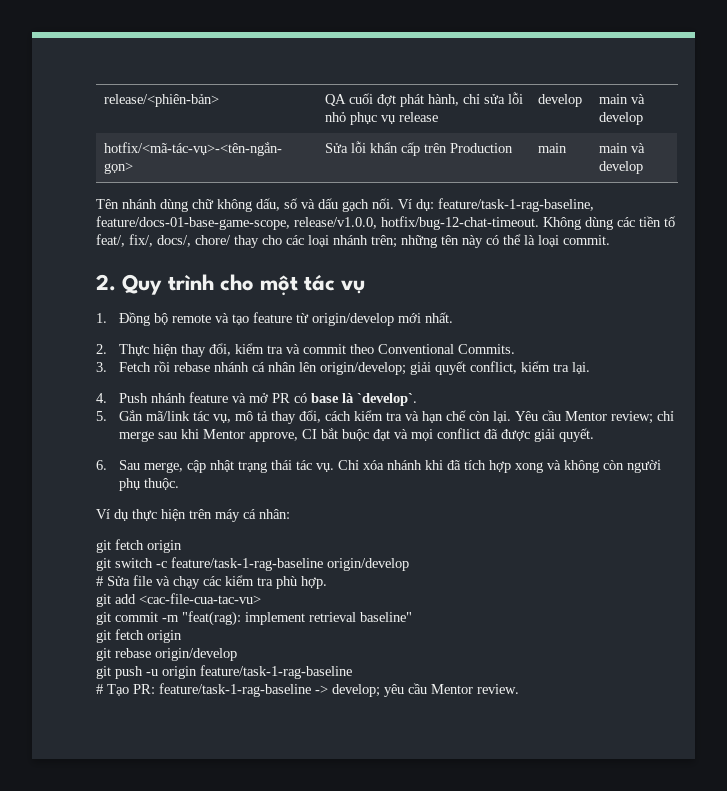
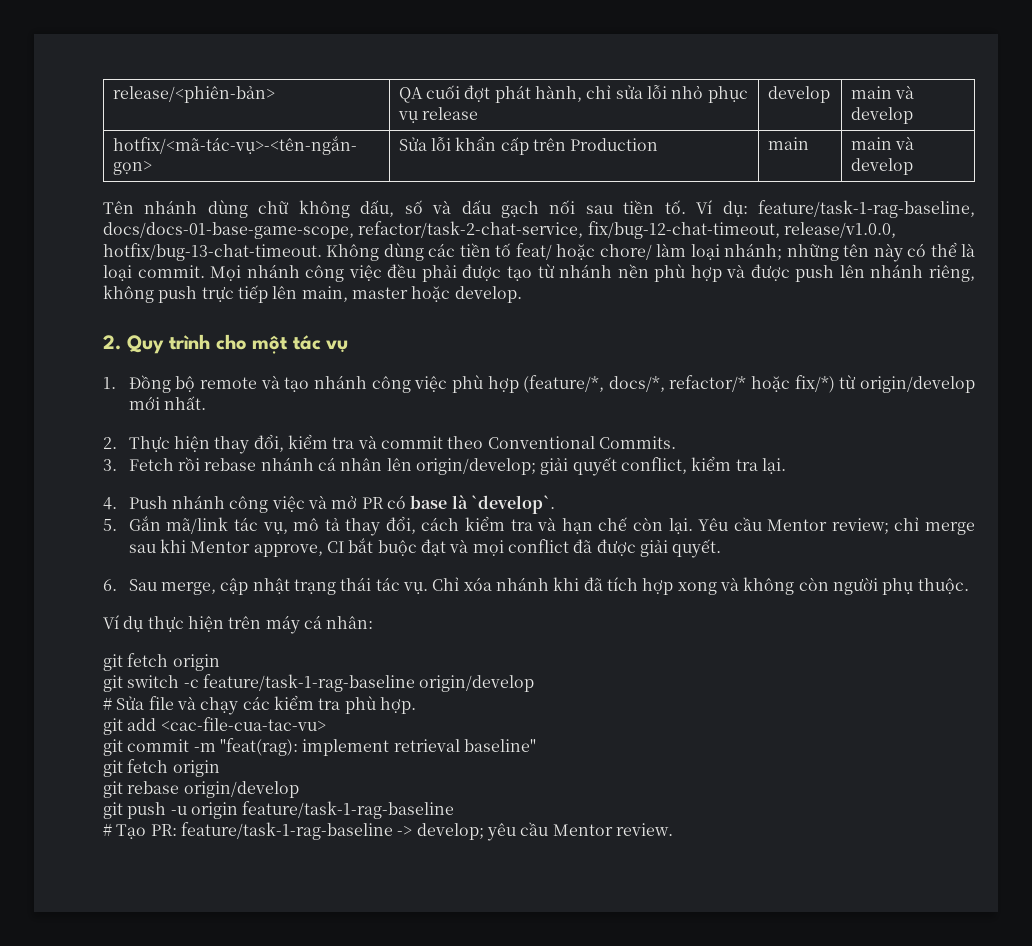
[372,198,594,212] [96,216,539,230] nối. Ví dụ: feature/task-1-rag-baseline, feature/docs-01-base-game-scope, release/v1.0.0, hotfix/bug-12-chat-timeout. -> [549,200,975,218] [103,221,896,239] [103,243,322,261] nối sau tiền tố. Ví dụ: feature/task-1-rag-baseline, docs/docs-01-base-game-scope, refactor/task-2-chat-service, fix/bug-12-chat-timeout, release/v1.0.0, hotfix/bug-13-chat-timeout.
[96,234,397,248] feat/, fix/, docs/, chore/ thay cho các loại nhánh trên; -> [515,243,783,260] feat/ hoặc chore/ làm loại nhánh;
(610, 240) none -> [210,264,975,282] [103,285,522,303] Mọi nhánh công việc đều phải được tạo từ nhánh nền phù hợp và được push lên nhánh riêng, không push trực tiếp lên main, master hoặc develop.
[252,312,292,323] feature -> [313,375,835,393] nhánh công việc phù hợp (feature/*, docs/*, refactor/* hoặc fix/*)
[188,392,228,403] feature -> [229,496,305,513] công việc

